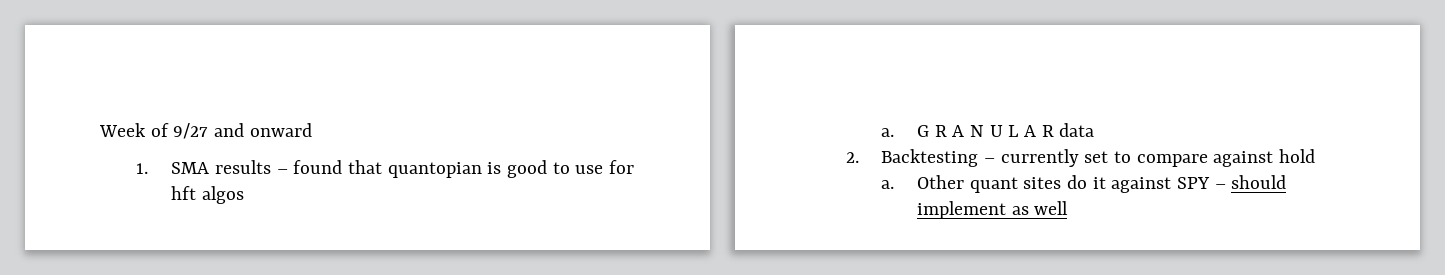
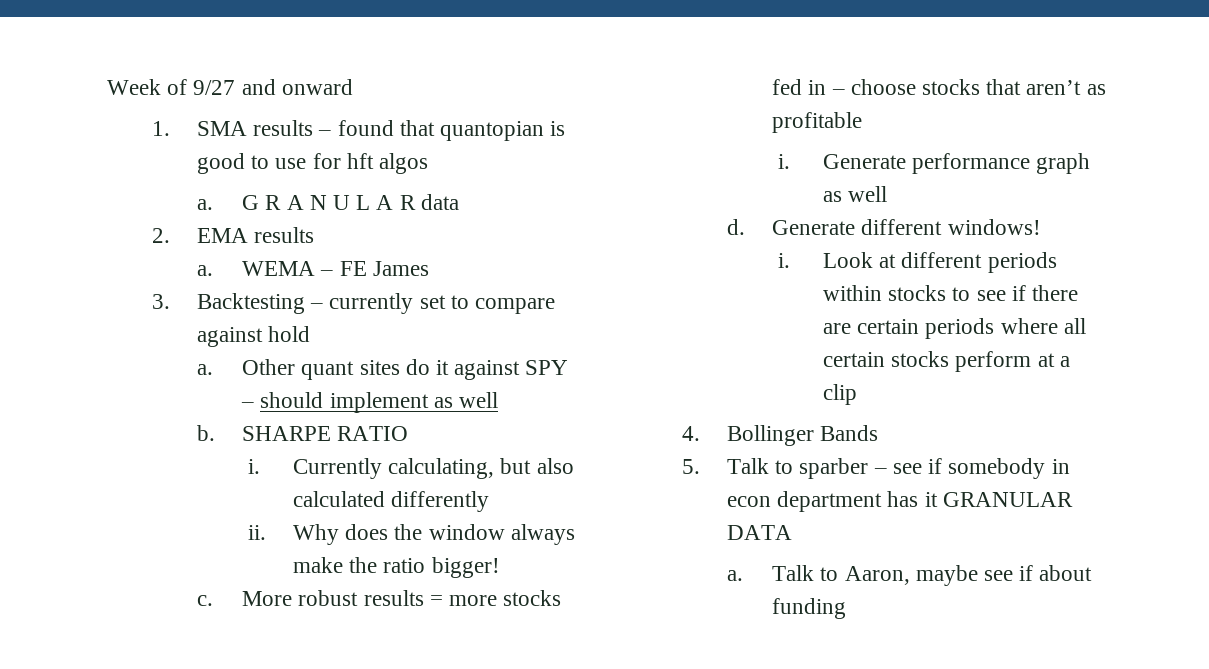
(859, 157) none -> [197,227,315,243] [197,261,429,276] [152,294,171,309] EMA results // a. WEMA – FE James // 3.
(1069, 208) none -> [197,425,409,441] [248,458,574,479] [293,491,490,512] [248,524,575,545] [293,557,500,578] [197,590,562,606] [772,79,1106,95] [772,112,863,133] [778,153,1091,174] [823,186,888,202] [727,219,1041,235] [778,252,1057,273] [823,285,1079,301] [823,318,1086,339] [823,351,1070,372] [823,384,858,405] [682,425,879,446] [682,458,1070,479] [727,491,1073,512] [727,525,793,540] [727,565,1093,586] [772,598,847,619] // b. SHARPE RATIO // i. Currently calculating, but also calculated differently // ii. Why does the window always make the ratio bigger! // c. More robust results = more stocks fed in – choose stocks that aren’t as profitable // i. Generate performance graph as well // d. Generate different windows! // i. Look at different periods within stocks to see if there are certain periods where all certain stocks perform at a clip // 4. Bollinger Bands // 5. Talk to sparber – see if somebody in econ department has it GRANULAR DATA // a. Talk to Aaron, maybe see if about funding

